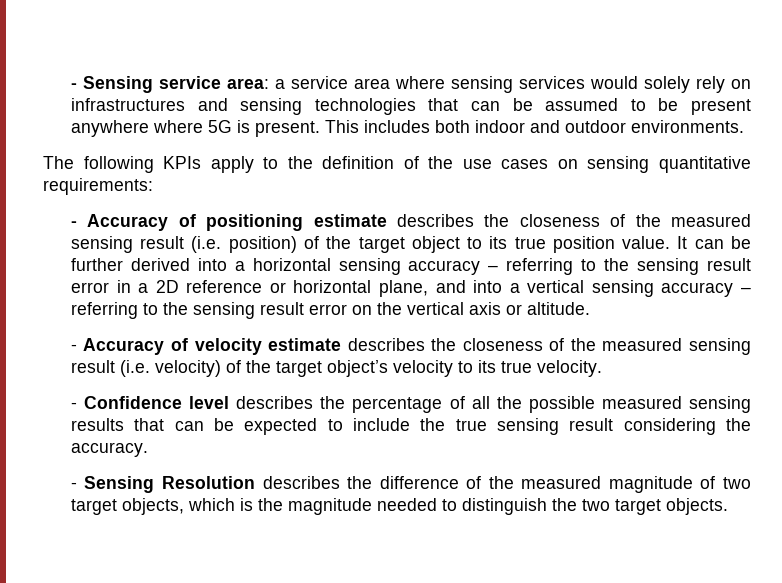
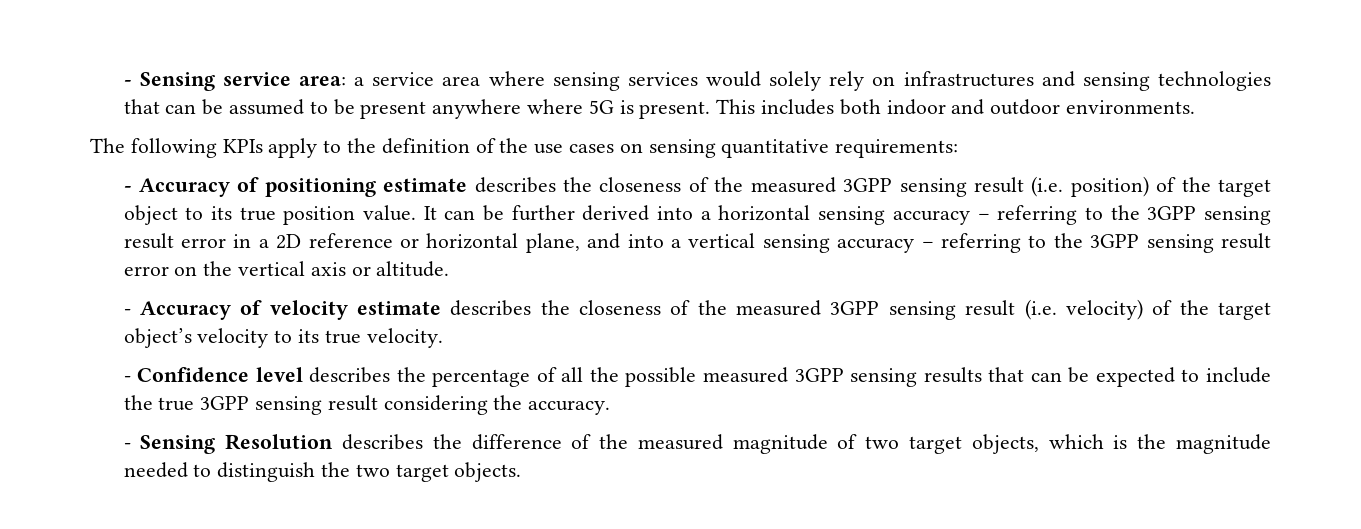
(751, 220) none -> [843,178,893,192] 3GPP
(630, 264) none -> [1147,206,1197,220] 3GPP
(188, 308) none -> [1090,234,1140,248] 3GPP
(683, 344) none -> [830,301,880,315] 3GPP
(682, 402) none -> [794,368,844,382] 3GPP
(487, 425) none -> [200,396,250,410] 3GPP

